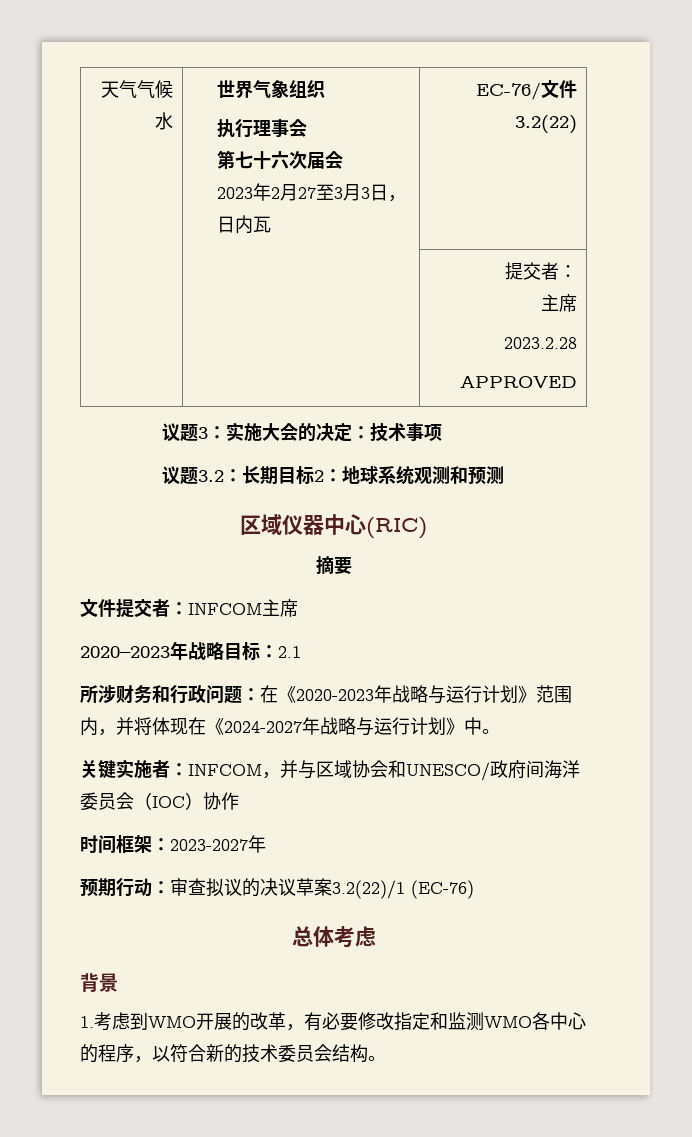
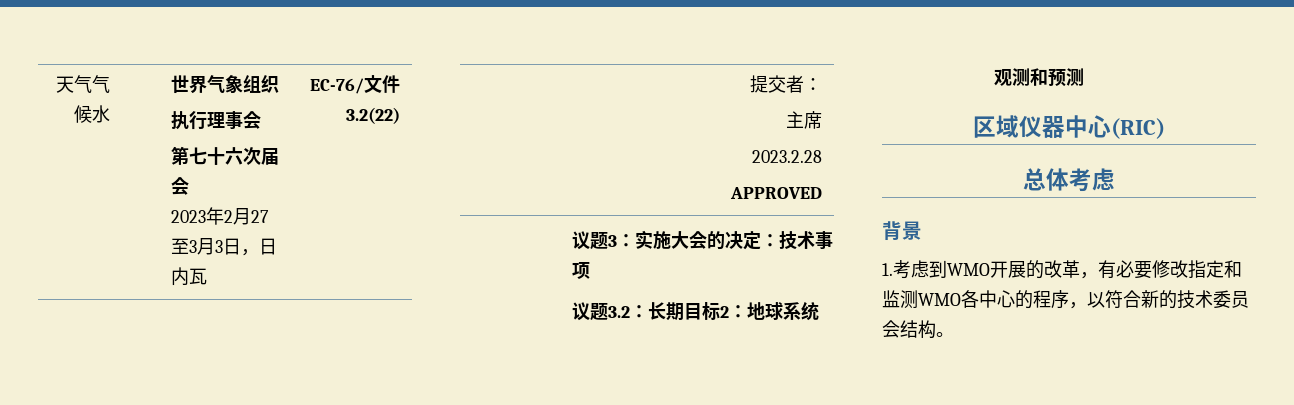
[315,556,352,574] [80,598,298,618] [80,641,301,661] [80,685,572,704] [80,717,500,736] [80,759,580,781] [80,792,239,810] [80,835,266,854] [80,878,474,899] // 摘要 // 文件提交者：INFCOM主席 // 2020–2023年战略目标：2.1 // 所涉财务和行政问题：在《2020-2023年战略与运行计划》范围内，并将体现在《2024-2027年战略与运行计划》中。 // 关键实施者：INFCOM，并与区域协会和UNESCO/政府间海洋委员会（IOC）协作 // 时间框架：2023-2027年 // 预期行动：审查拟议的决议草案3.2(22)/1 (EC-76) -> (1165, 128) none

